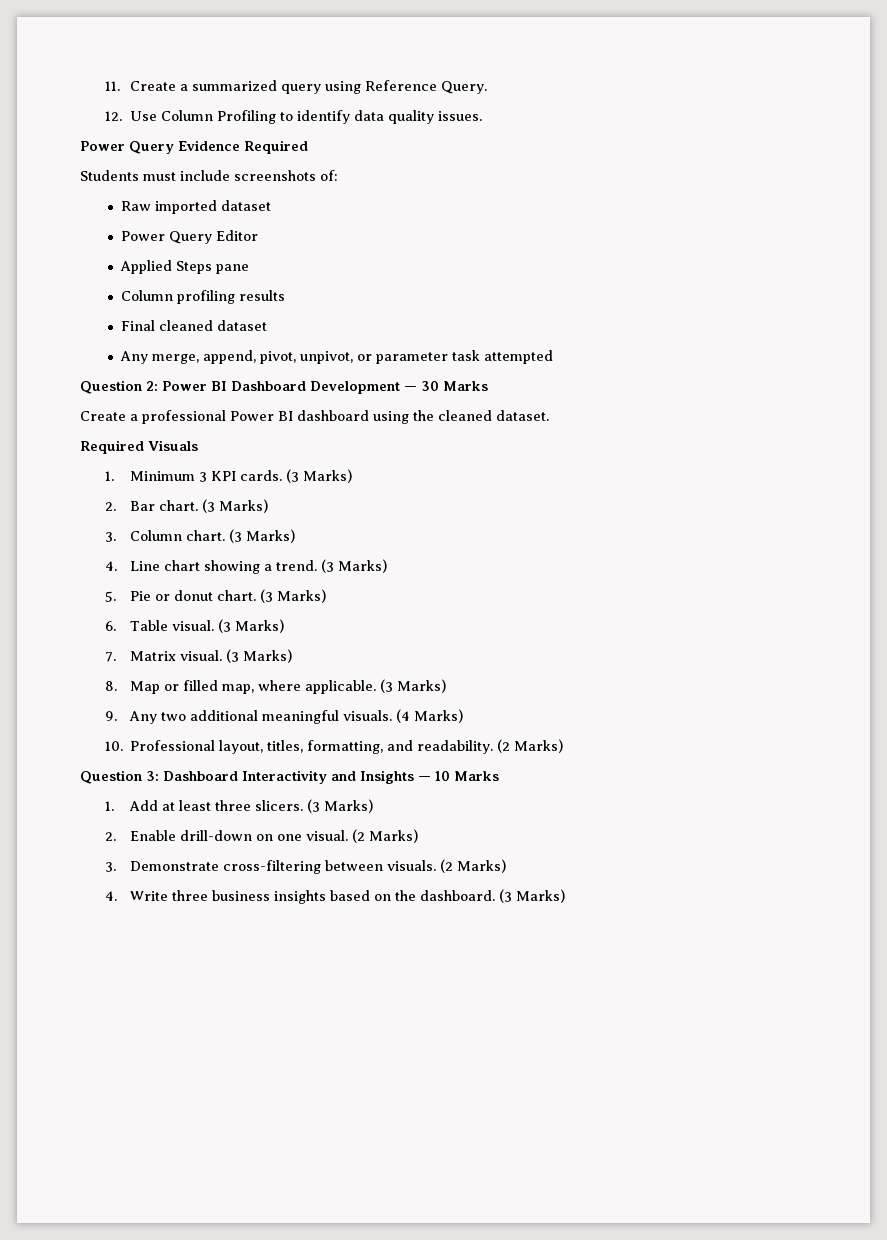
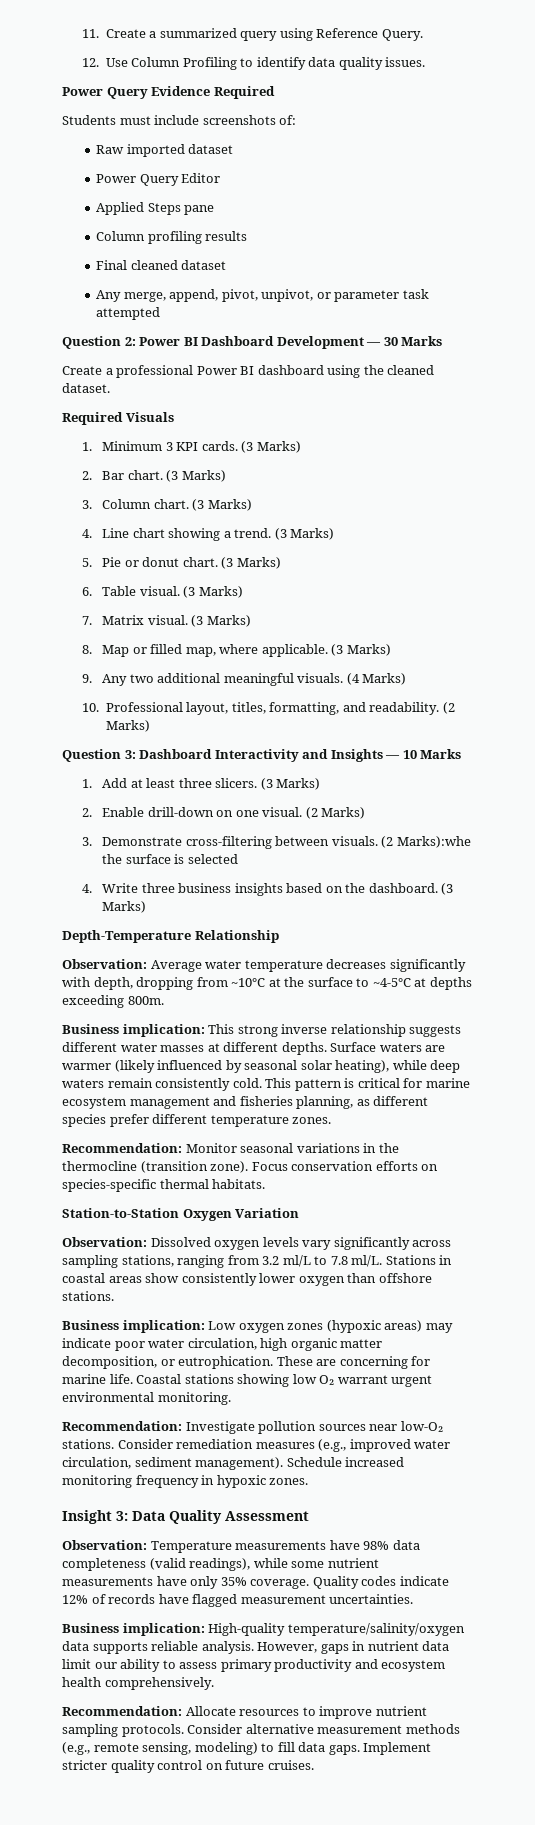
[456,859,506,873] Marks) -> [396,836,471,848] [102,854,238,864] Marks):whe the surface is selected
(565, 896) none -> [62,930,279,943] [62,959,466,972] [62,977,472,990] [62,995,164,1008] [62,1024,462,1037] [62,1042,446,1055] [62,1060,461,1073] [62,1078,470,1091] [62,1096,429,1109] [62,1114,332,1127] [62,1143,399,1153] [62,1161,439,1173] [62,1179,266,1192] [62,1208,300,1221] [62,1237,452,1250] [62,1255,453,1268] [62,1273,432,1286] [62,1291,114,1301] [62,1320,453,1333] [62,1338,383,1351] [62,1356,431,1369] [62,1374,433,1387] [62,1392,231,1405] [62,1421,443,1434] [62,1439,451,1452] [62,1457,405,1470] [62,1475,309,1488] [62,1510,309,1524] [62,1540,420,1553] [62,1558,379,1571] [62,1576,449,1589] [62,1594,414,1607] [62,1623,465,1636] [62,1641,450,1654] [62,1659,446,1672] [62,1677,214,1690] [62,1706,427,1719] [62,1724,460,1737] [62,1742,432,1755] [62,1760,314,1773] // Depth-Temperature Relationship // Observation: Average water temperature decreases significantly with depth, dropping from ~10°C at the surface to ~4-5°C at depths exceeding 800m. // Business implication: This strong inverse relationship suggests different water masses at different depths. Surface waters are warmer (likely influenced by seasonal solar heating), while deep waters remain consistently cold. This pattern is critical for marine ecosystem management and fisheries planning, as different species prefer different temperature zones. // Recommendation: Monitor seasonal variations in the thermocline (transition zone). Focus conservation efforts on species-specific thermal habitats. // Station-to-Station Oxygen Variation // Observation: Dissolved oxygen levels vary significantly across sampling stations, ranging from 3.2 ml/L to 7.8 ml/L. Stations in coastal areas show consistently lower oxygen than offshore stations. // Business implication: Low oxygen zones (hypoxic areas) may indicate poor water circulation, high organic matter decomposition, or eutrophication. These are concerning for marine life. Coastal stations showing low O₂ warrant urgent environmental monitoring. // Recommendation: Investigate pollution sources near low-O₂ stations. Consider remediation measures (e.g., improved water circulation, sediment management). Schedule increased monitoring frequency in hypoxic zones. // Insight 3: Data Quality Assessment // Observation: Temperature measurements have 98% data completeness (valid readings), while some nutrient measurements have only 35% coverage. Quality codes indicate 12% of records have flagged measurement uncertainties. // Business implication: High-quality temperature/salinity/oxygen data supports reliable analysis. However, gaps in nutrient data limit our ability to assess primary productivity and ecosystem health comprehensively. // Recommendation: Allocate resources to improve nutrient sampling protocols. Consider alternative measurement methods (e.g., remote sensing, modeling) to fill data gaps. Implement stricter quality control on future cruises.

